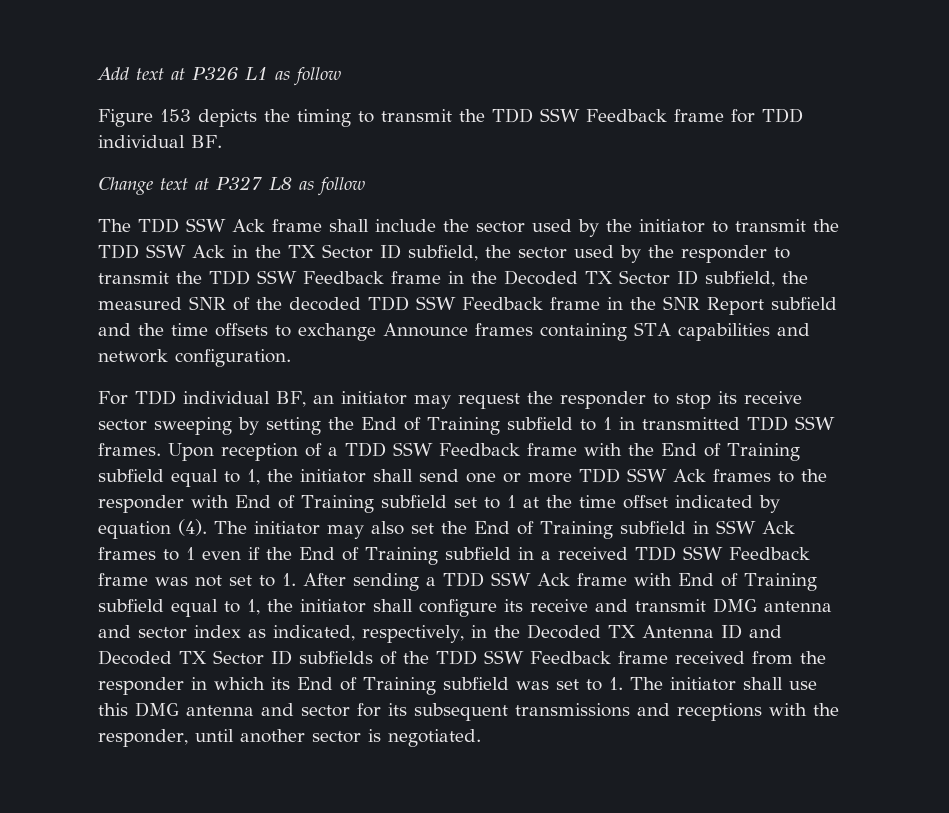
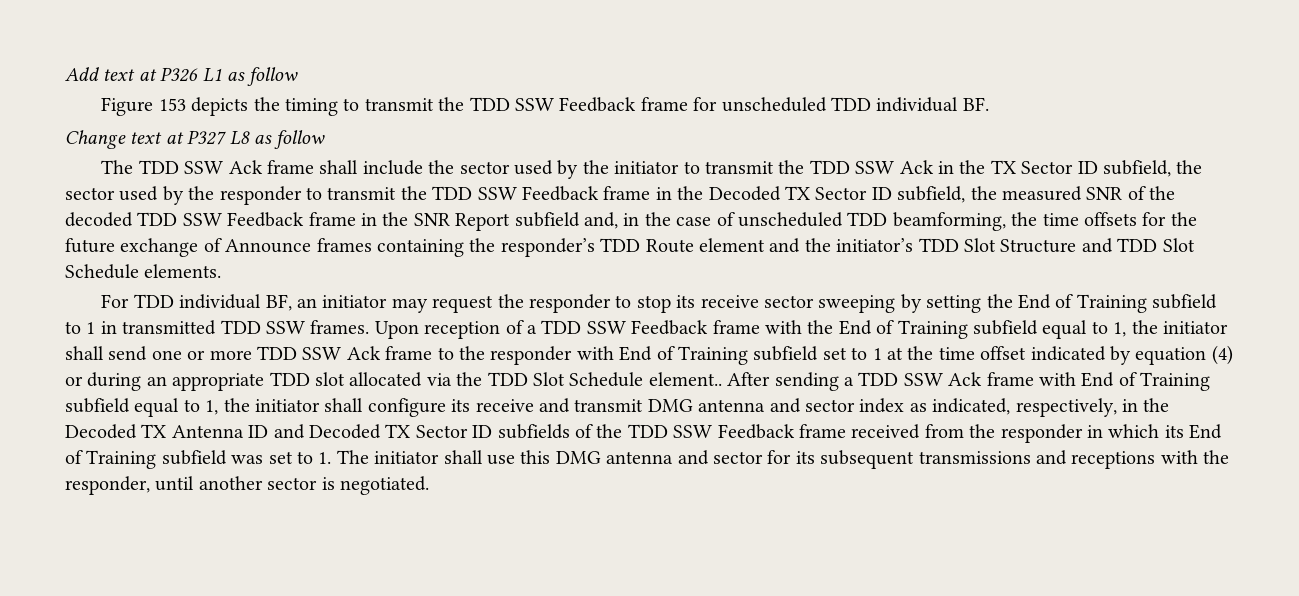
(755, 116) none -> [721,97,827,112] unscheduled
[98,322,810,341] [98,349,291,367] and the time offsets to exchange Announce frames containing STA capabilities and network configuration. -> [583,212,1197,231] [65,238,1195,257] [65,264,222,279] and, in the case of unscheduled TDD beamforming, the time offsets for the future exchange of Announce frames containing the responder’s TDD Route element and the initiator’s TDD Slot Structure and TDD Slot Schedule elements.
[713,469,771,482] frames -> [385,346,433,360] frame
[178,519,795,539] [98,546,810,565] [98,573,296,587] (4). The initiator may also set the End of Training subfield in SSW Ack frames to 1 even if the End of Training subfield in a received TDD SSW Feedback frame was not set to 1. -> [1211,345,1233,365] [65,372,722,391] (4) or during an appropriate TDD slot allocated via the TDD Slot Schedule element..

